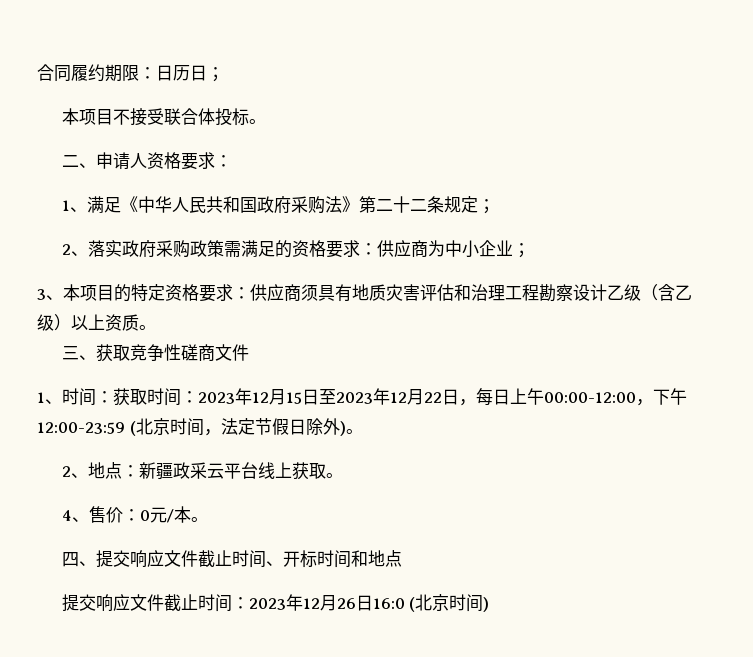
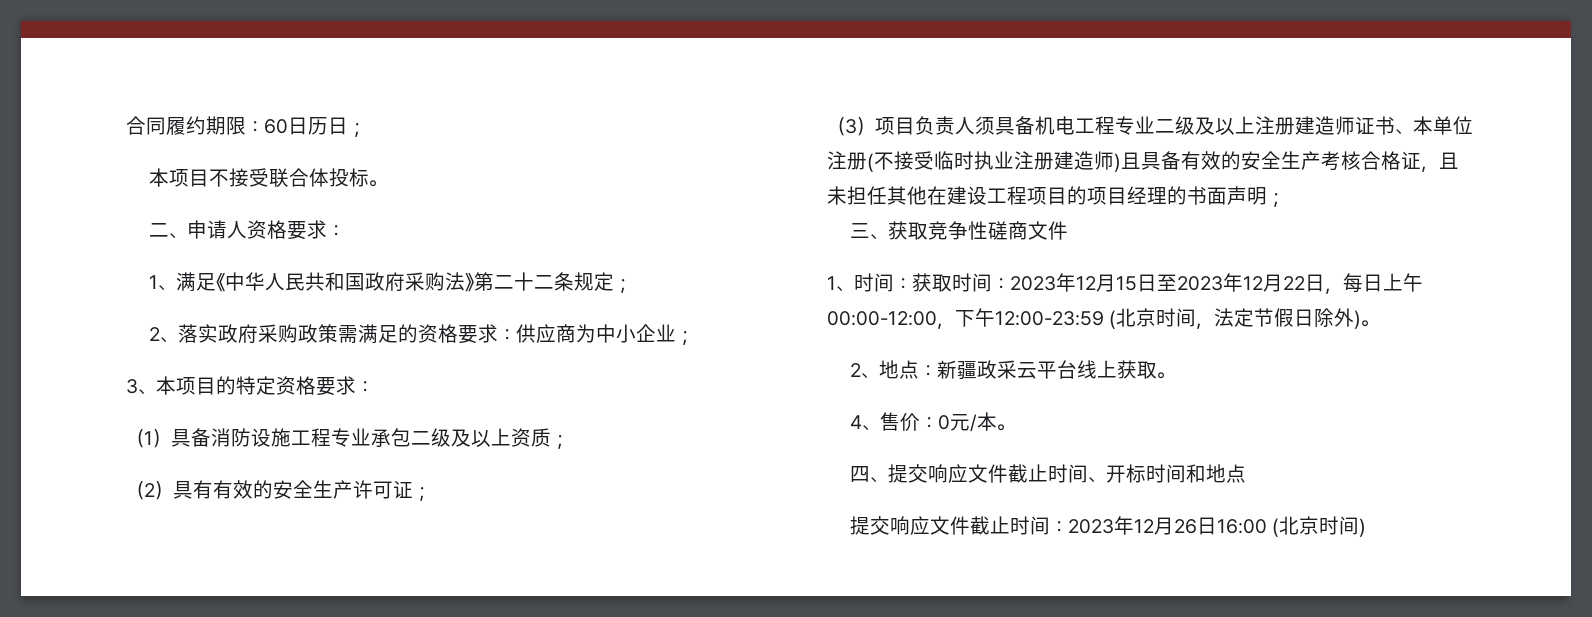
(156, 73) none -> [264,119,288,134] 60
[250,284,692,302] [37,314,156,331] 供应商须具有地质灾害评估和治理工程勘察设计乙级（含乙级）以上资质。 -> [126,428,569,449] [126,480,431,501] [827,116,1473,136] [827,151,1459,172] [827,186,1285,207] // （1）具备消防设施工程专业承包二级及以上资质； // （2）具有有效的安全生产许可证； // （3）项目负责人须具备机电工程专业二级及以上注册建造师证书、本单位注册(不接受临时执业注册建造师)且具备有效的安全生产考核合格证，且未担任其他在建设工程项目的项目经理的书面声明；
[372,598,405,609] 16:0 -> [1217,519,1268,534] 16:00

